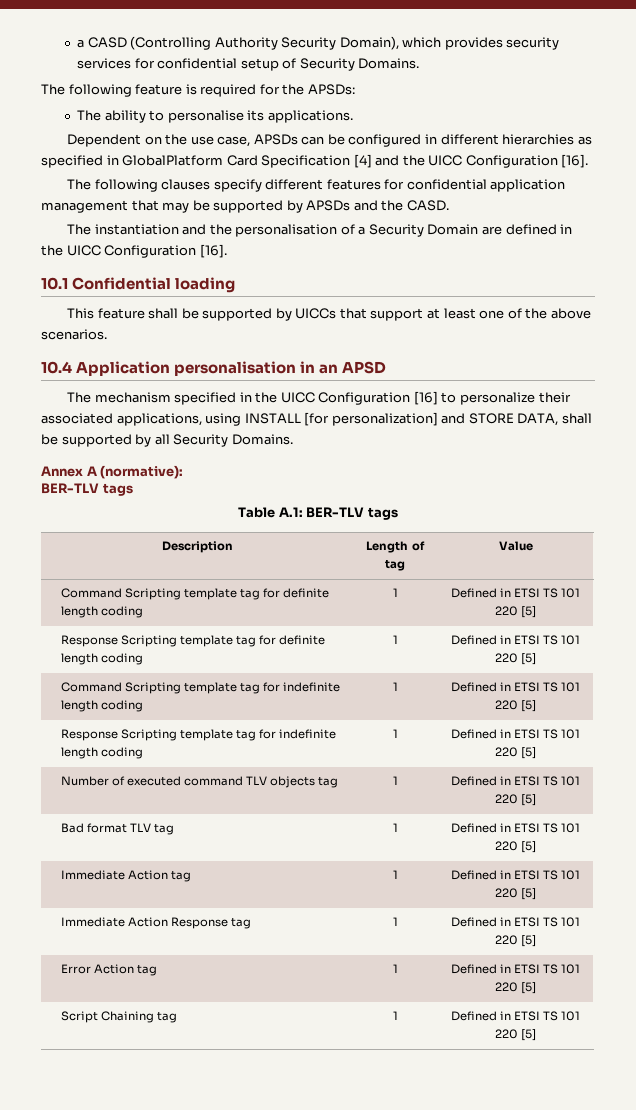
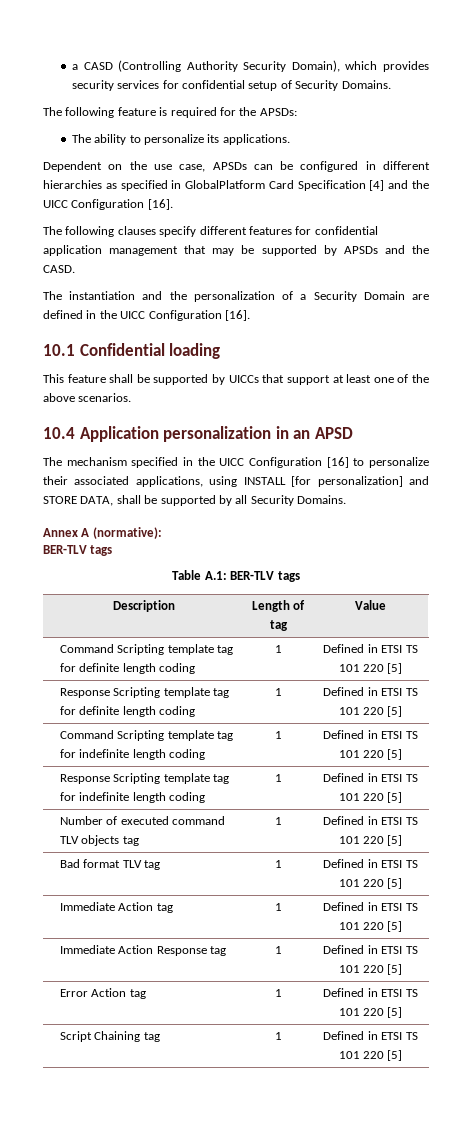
[167,110,244,123] personalise -> [144,134,205,145] personalize
[235,224,338,237] personalisation -> [193,291,275,302] personalization
[174,361,297,376] personalisation -> [163,426,272,442] personalization

